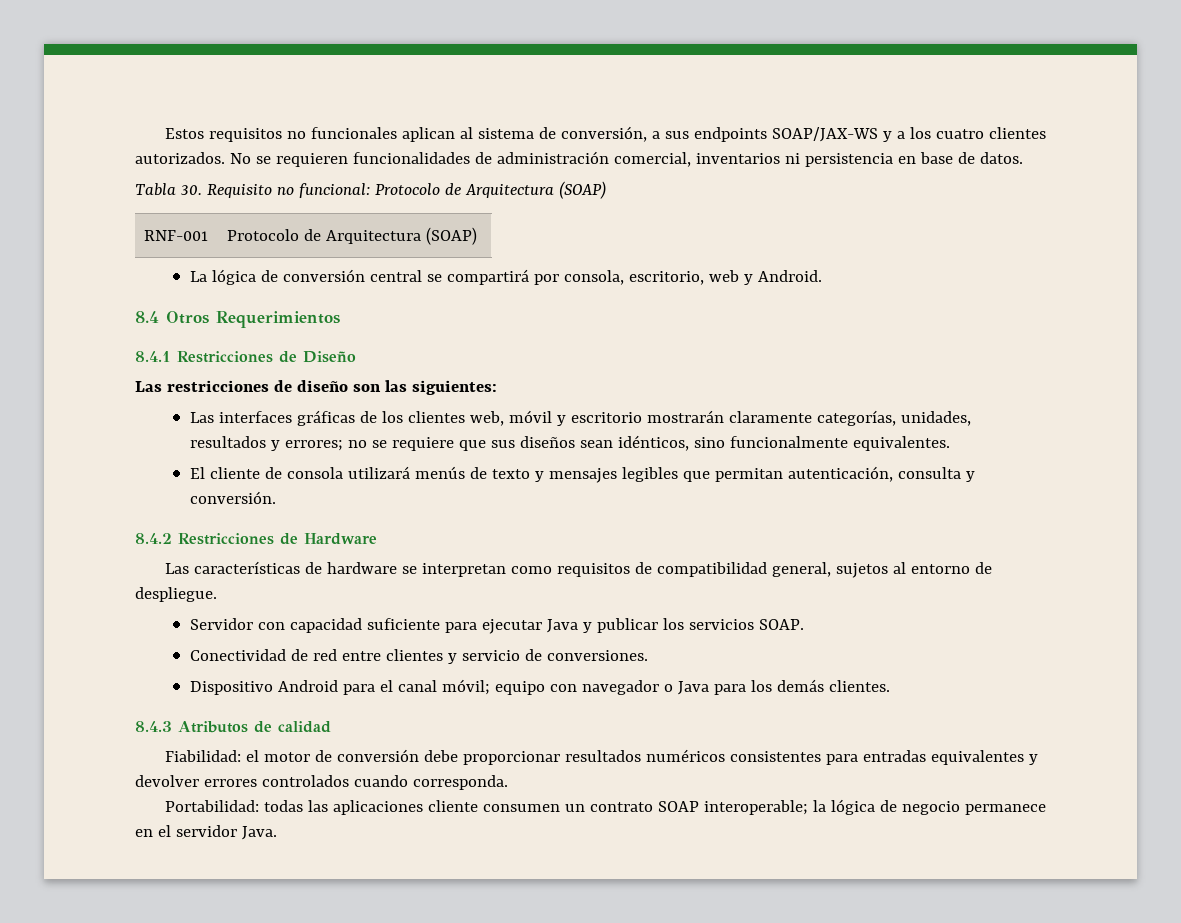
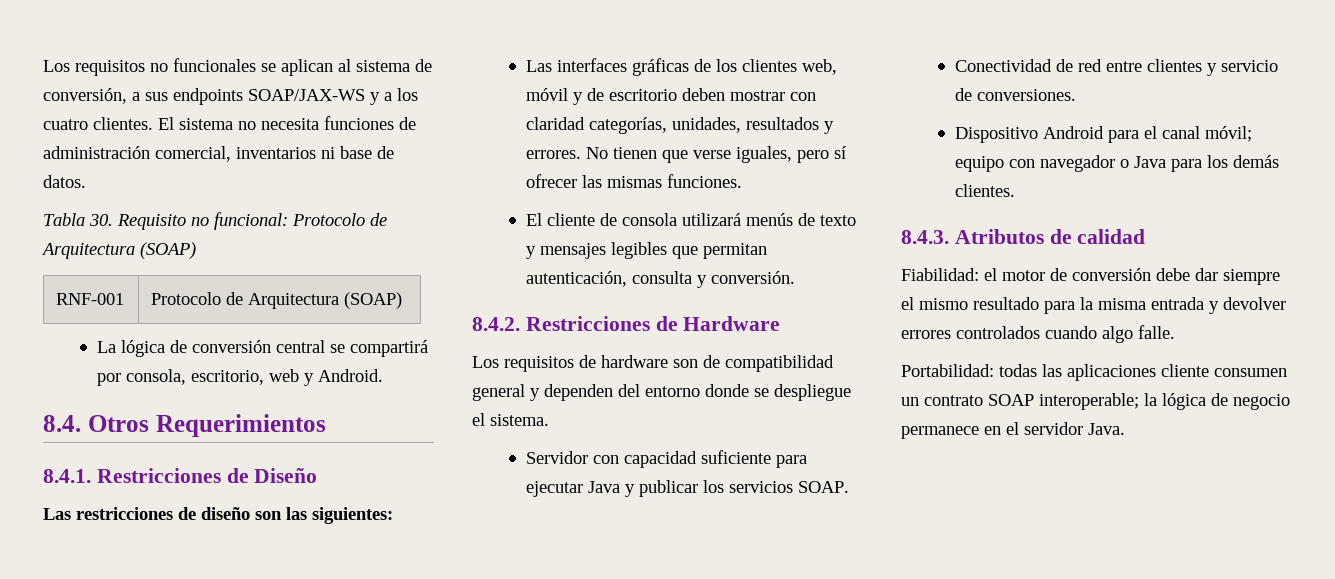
[164,128,204,139] Estos -> [43,60,70,72] Los
(397, 133) none -> [261,63,276,72] se
[988,127,1046,139] [135,152,470,167] clientes autorizados. No se requieren funcionalidades -> [93,116,394,130] clientes. El sistema no necesita funciones
[804,153,916,167] persistencia en -> (335, 153) none
[135,311,159,323] 8.4 -> [43,415,81,432] 8.4.
[135,351,171,362] 8.4.1 -> [43,469,91,483] 8.4.1.
[571,410,972,426] [190,435,951,451] escritorio mostrarán claramente categorías, unidades, resultados y errores; no se requiere que sus diseños sean idénticos, sino funcionalmente equivalentes. -> [586,88,816,101] [525,117,834,134] [525,146,846,163] [525,174,742,188] de escritorio deben mostrar con claridad categorías, unidades, resultados y errores. No tienen que verse iguales, pero sí ofrecer las mismas funciones.
[135,533,172,544] 8.4.2 -> [472,317,520,331] 8.4.2.
[164,561,992,578] [135,587,217,602] Las características de hardware se interpretan como requisitos de compatibilidad general, sujetos al entorno de despliegue. -> [472,355,834,372] [472,384,851,401] [472,413,549,426] Los requisitos de hardware son de compatibilidad general y dependen del entorno donde se despliegue el sistema.
[135,721,172,732] 8.4.3 -> [901,230,949,244] 8.4.3.
[462,749,1024,765] proporcionar resultados numéricos consistentes para entradas equivalentes -> [1195,268,1280,285] [901,297,1204,314] dar siempre el mismo resultado para la misma entrada
[412,775,508,790] corresponda. -> [1102,325,1175,343] algo falle.

